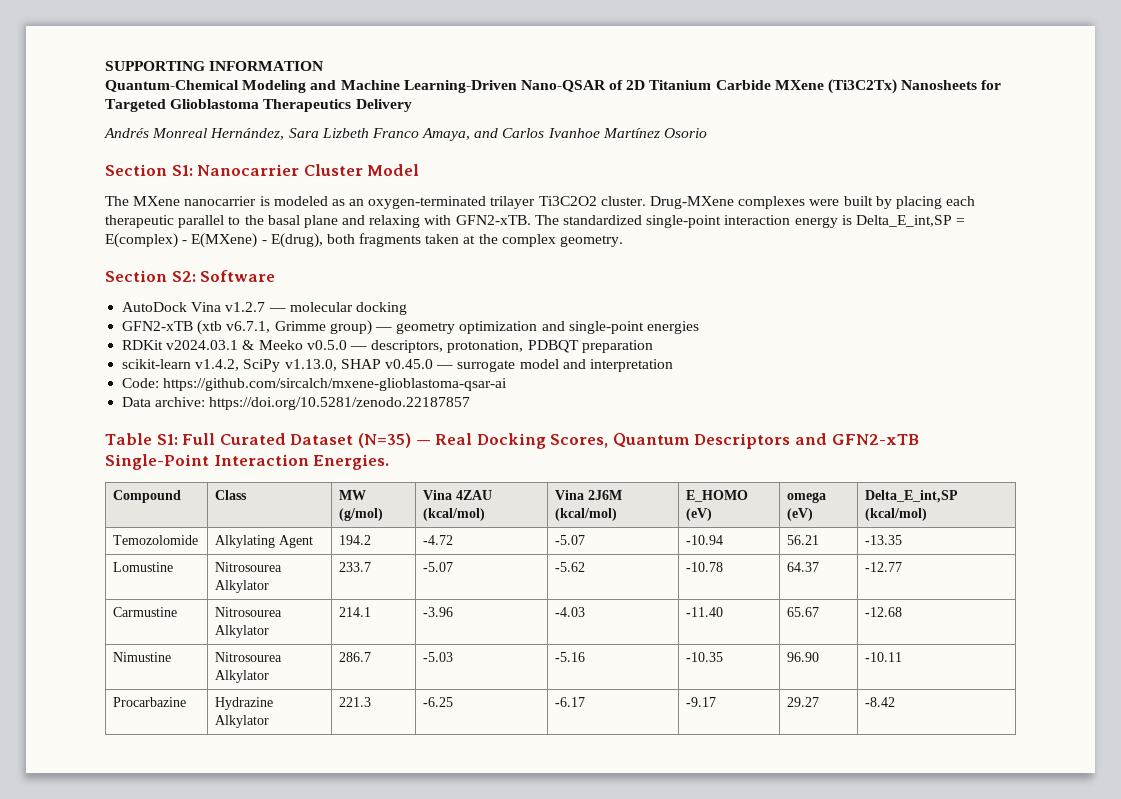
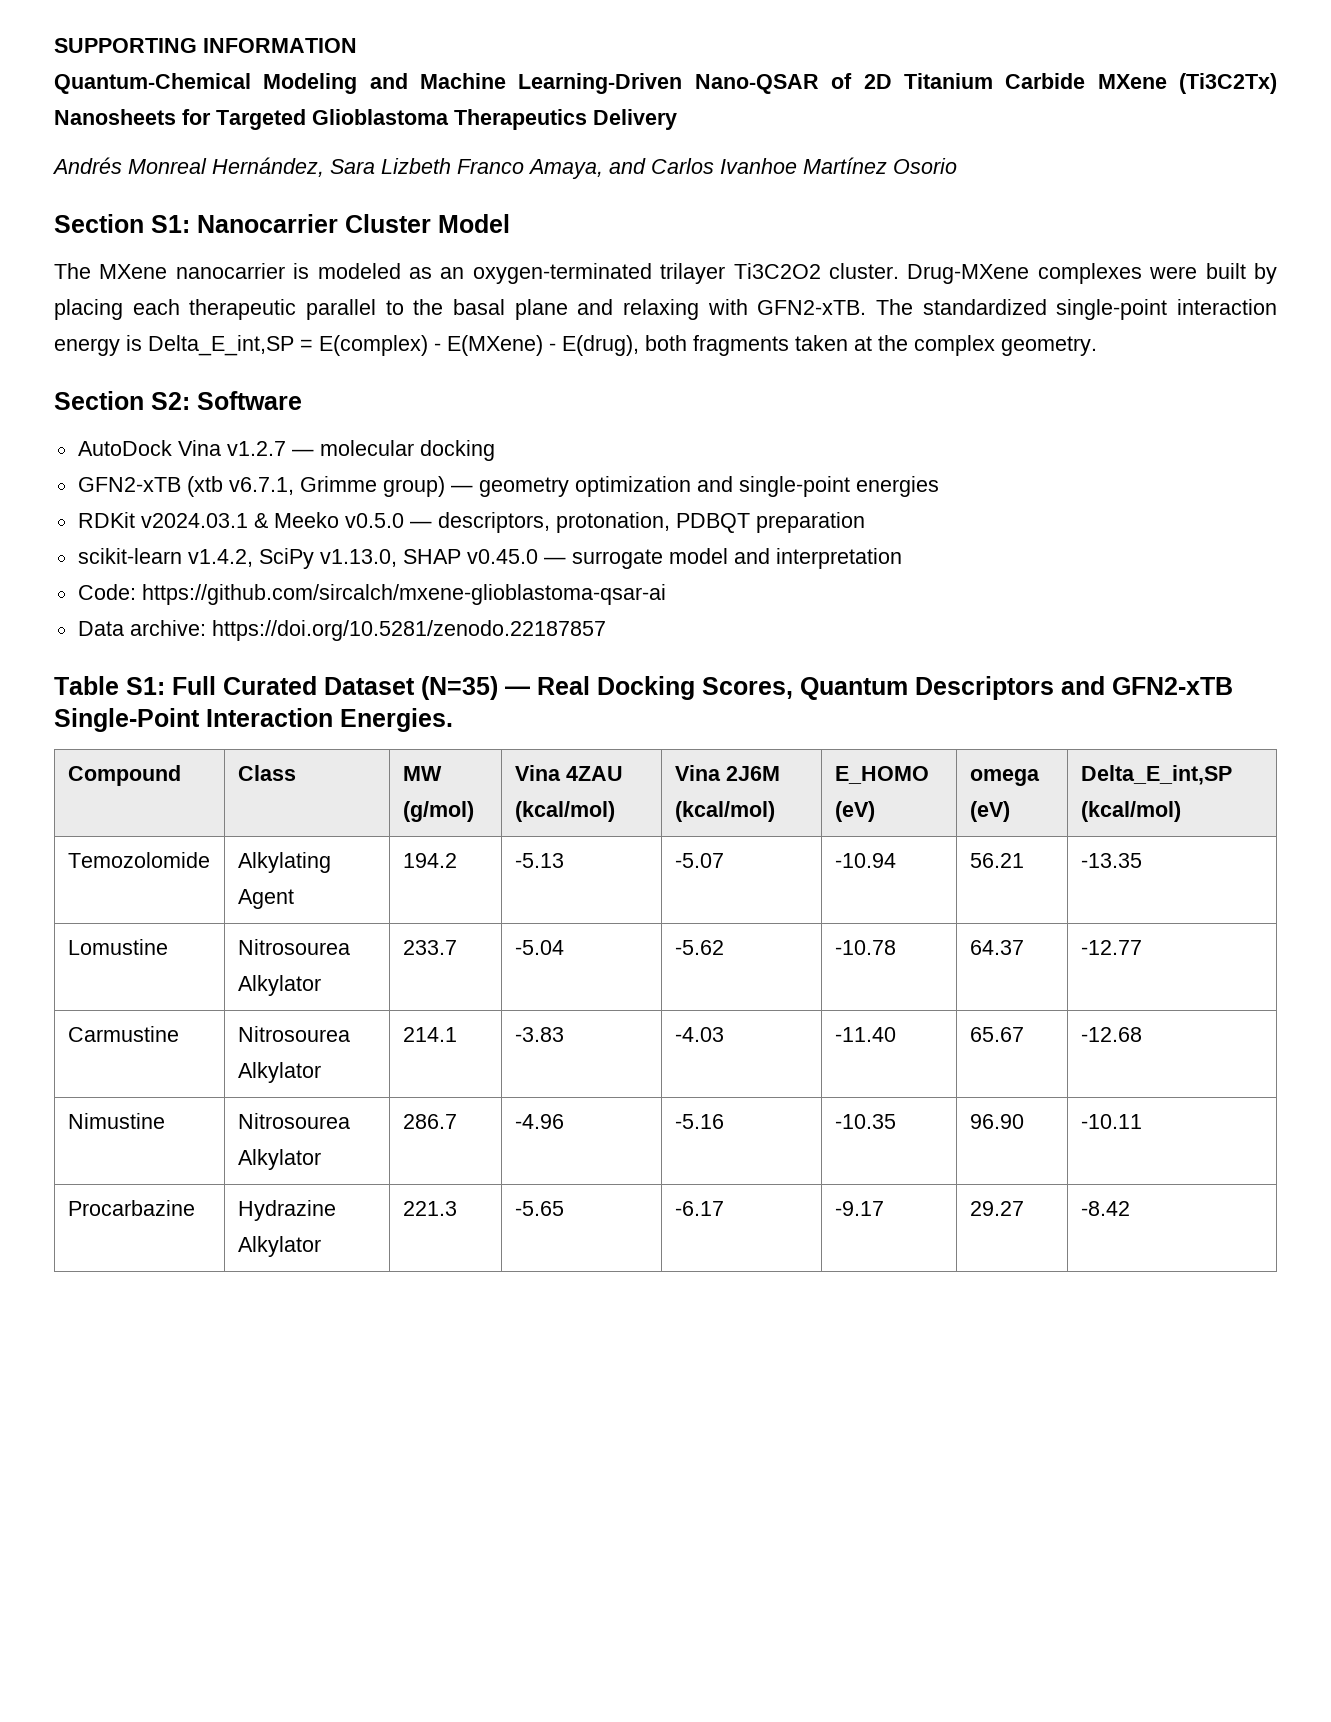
[423,535,454,545] -4.72 -> [514,853,564,868] -5.13
[423,562,454,572] -5.07 -> [514,940,564,955] -5.04
[423,607,454,617] -3.96 -> [514,1027,564,1042] -3.83
[423,652,454,662] -5.03 -> [514,1114,564,1129] -4.96
[423,697,454,707] -6.25 -> [514,1201,564,1216] -5.65

